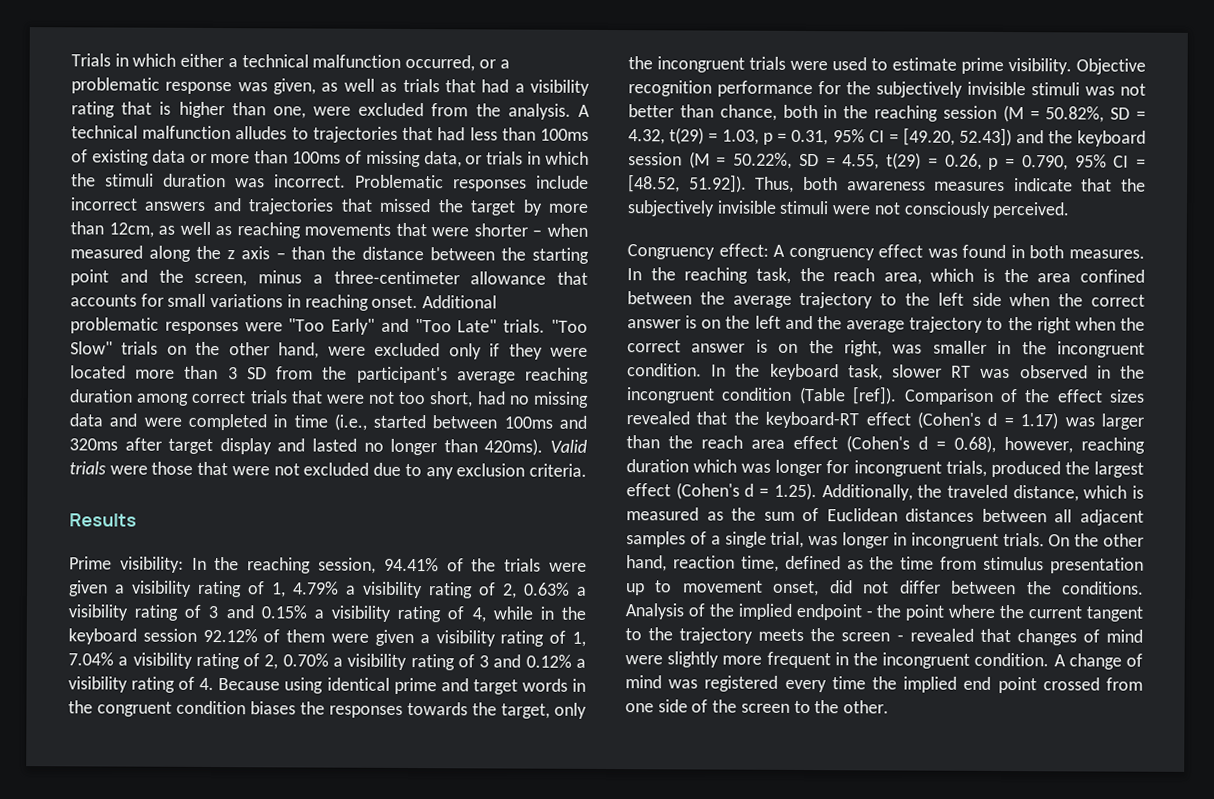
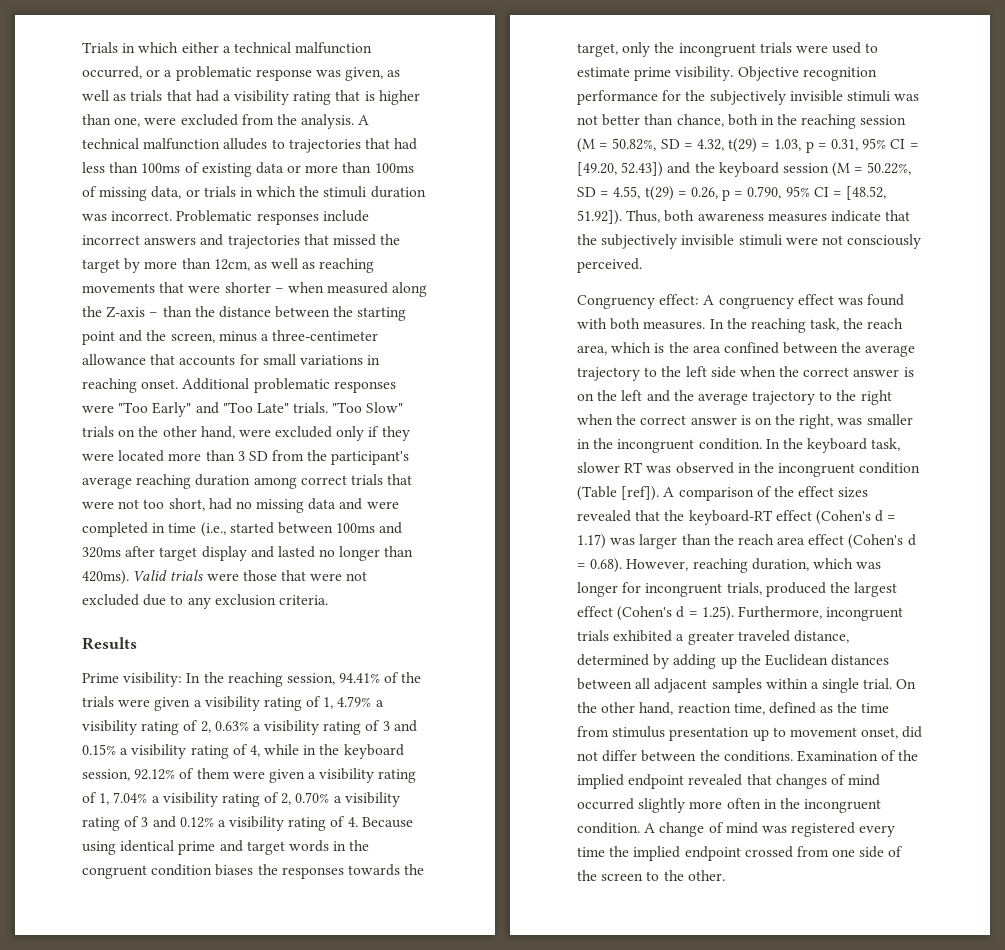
[226,246,270,260] z axis -> [106,306,146,318] Z-axis
[142,628,197,642] session -> [82,769,130,781] session,
[1010,245,1025,259] in -> [577,318,607,329] with
[903,388,994,405] Comparison -> [663,487,754,501] A comparison
[954,435,1145,454] [626,459,689,473] 0.68), however, reaching duration -> [590,558,809,573] 0.68). However, reaching duration,
[821,484,1144,502] [626,507,820,522] Additionally, the traveled distance, which is measured as the sum of -> [737,606,904,621] [577,630,849,645] [577,654,761,669] Furthermore, incongruent trials exhibited a greater traveled distance, determined by adding up the
[689,531,707,545] of -> [765,678,808,689] within
[770,531,1045,549] trial, was longer in incongruent trials. -> [863,678,893,689] trial.
[625,603,684,620] Analysis -> [796,750,878,762] Examination
[865,604,1143,622] [625,627,904,644] - the point where the current tangent to the trajectory meets the screen - -> (685, 781) none
[625,655,663,665] were -> [577,798,634,810] occurred
[766,651,831,669] frequent -> [726,798,761,809] often
[963,676,1037,694] end point -> [684,846,741,861] endpoint

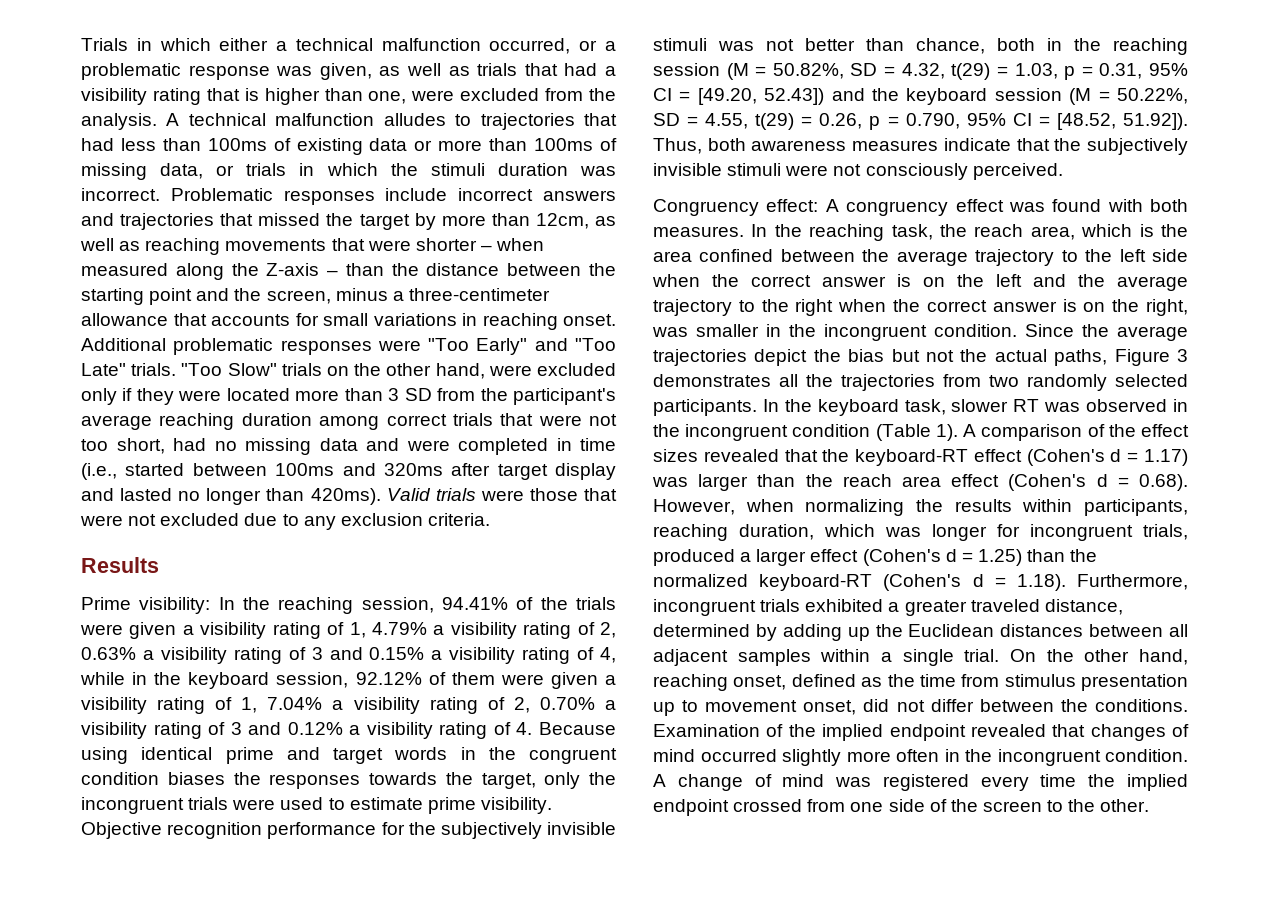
(762, 444) none -> [1025,324,1188,341] [653,349,1188,366] [653,374,1188,391] [653,399,757,416] Since the average trajectories depict the bias but not the actual paths, Figure 3 demonstrates all the trajectories from two randomly selected participants.
[621,486,660,501] [ref]). -> [935,424,958,441] 1).
(689, 565) none -> [745,499,1188,516] when normalizing the results within participants,
[829,582,898,597] [577,606,734,621] the largest effect (Cohen's d = 1.25). -> [740,549,1098,566] [653,574,1066,591] a larger effect (Cohen's d = 1.25) than the normalized keyboard-RT (Cohen's d = 1.18).
[677,703,765,715] reaction time, -> [653,674,787,691] reaching onset,

